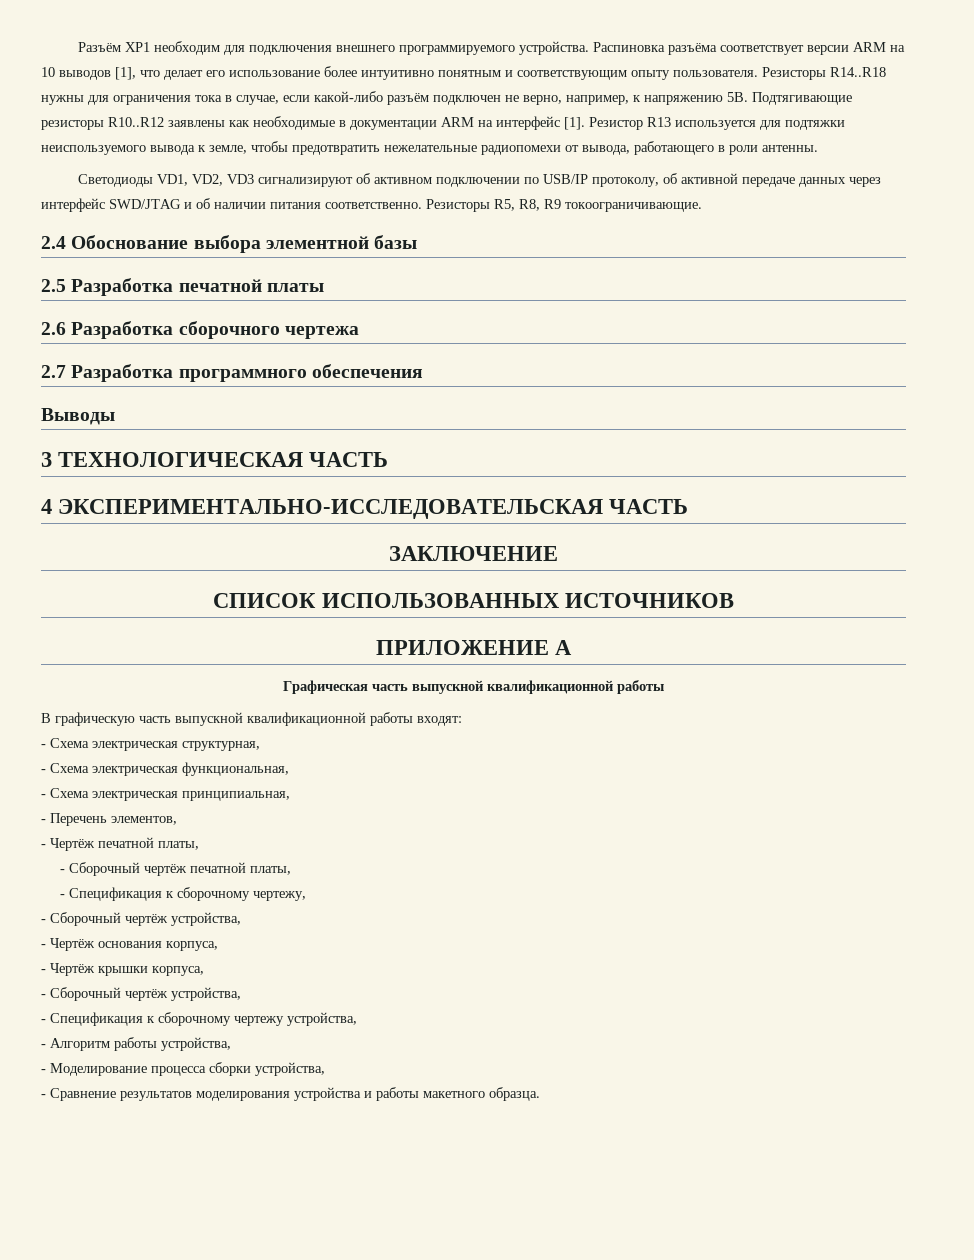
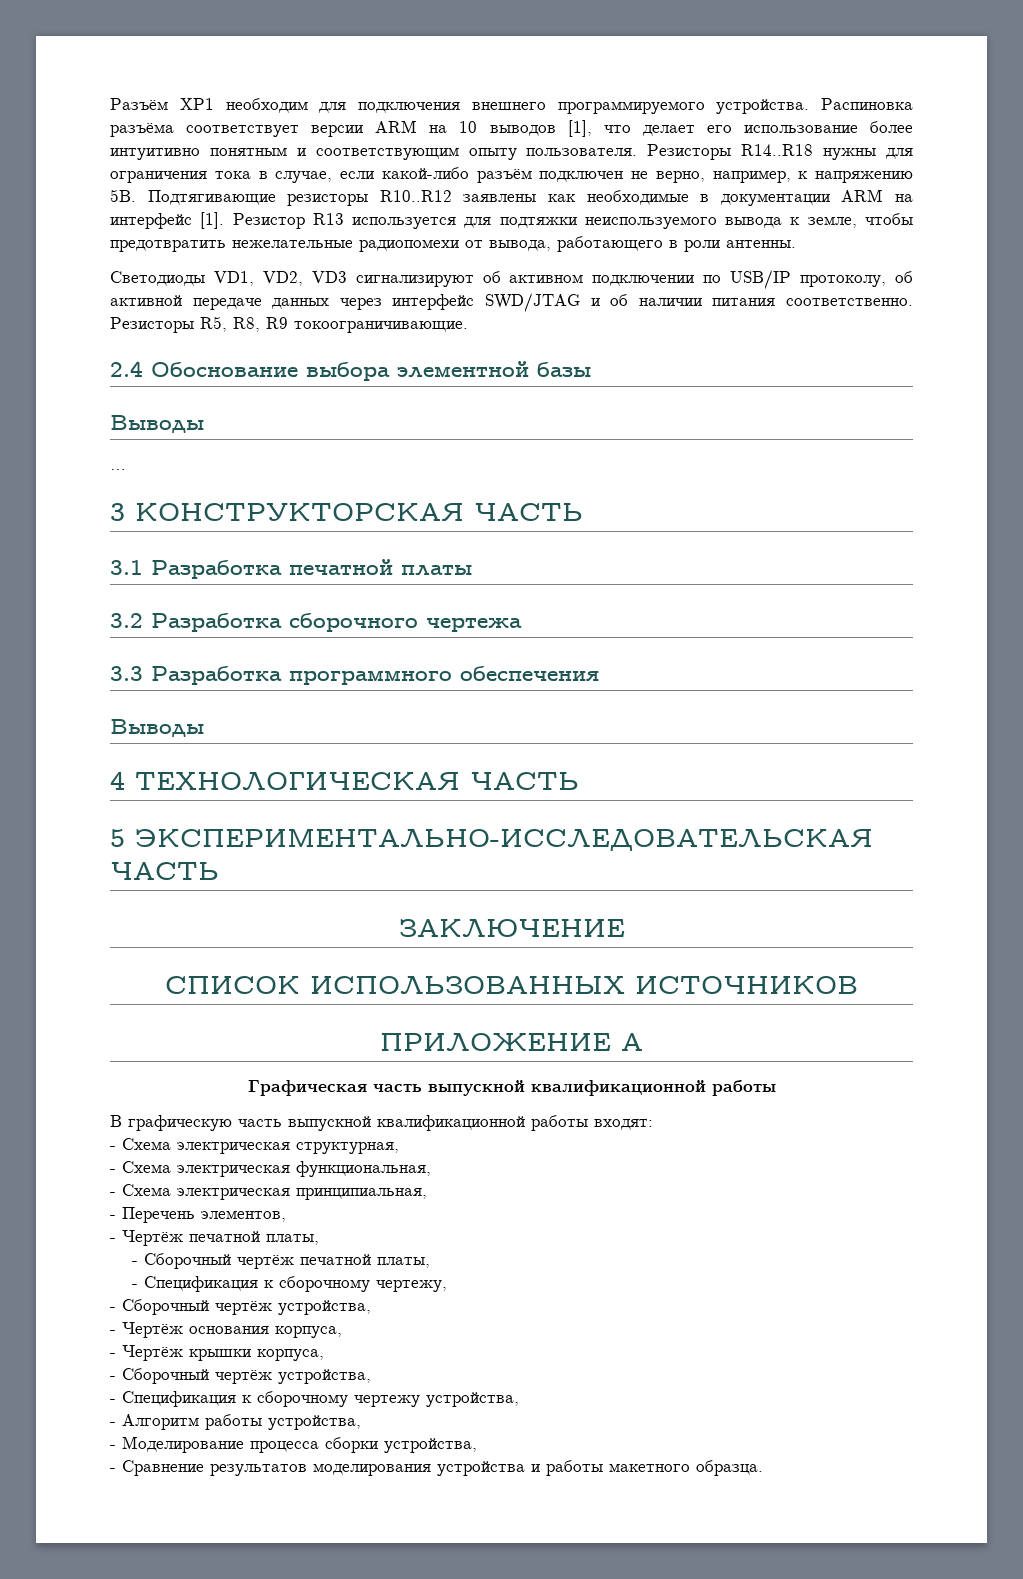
[41,279,66,292] 2.5 -> [110,415,204,433] [110,469,126,470] [110,503,583,521] [110,560,143,575] Выводы // … // 3 КОНСТРУКТОРСКАЯ ЧАСТЬ // 3.1
[41,322,66,335] 2.6 -> [110,613,143,628] 3.2
[41,365,66,378] 2.7 -> [110,666,143,681] 3.3
[41,452,52,467] 3 -> [110,772,125,790] 4
[41,499,52,514] 4 -> [110,829,125,847] 5

